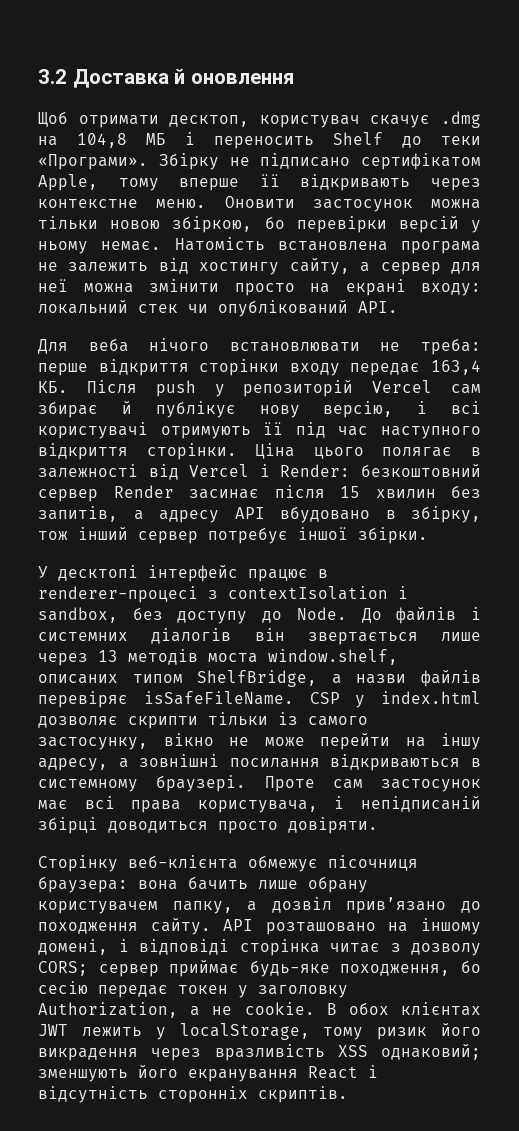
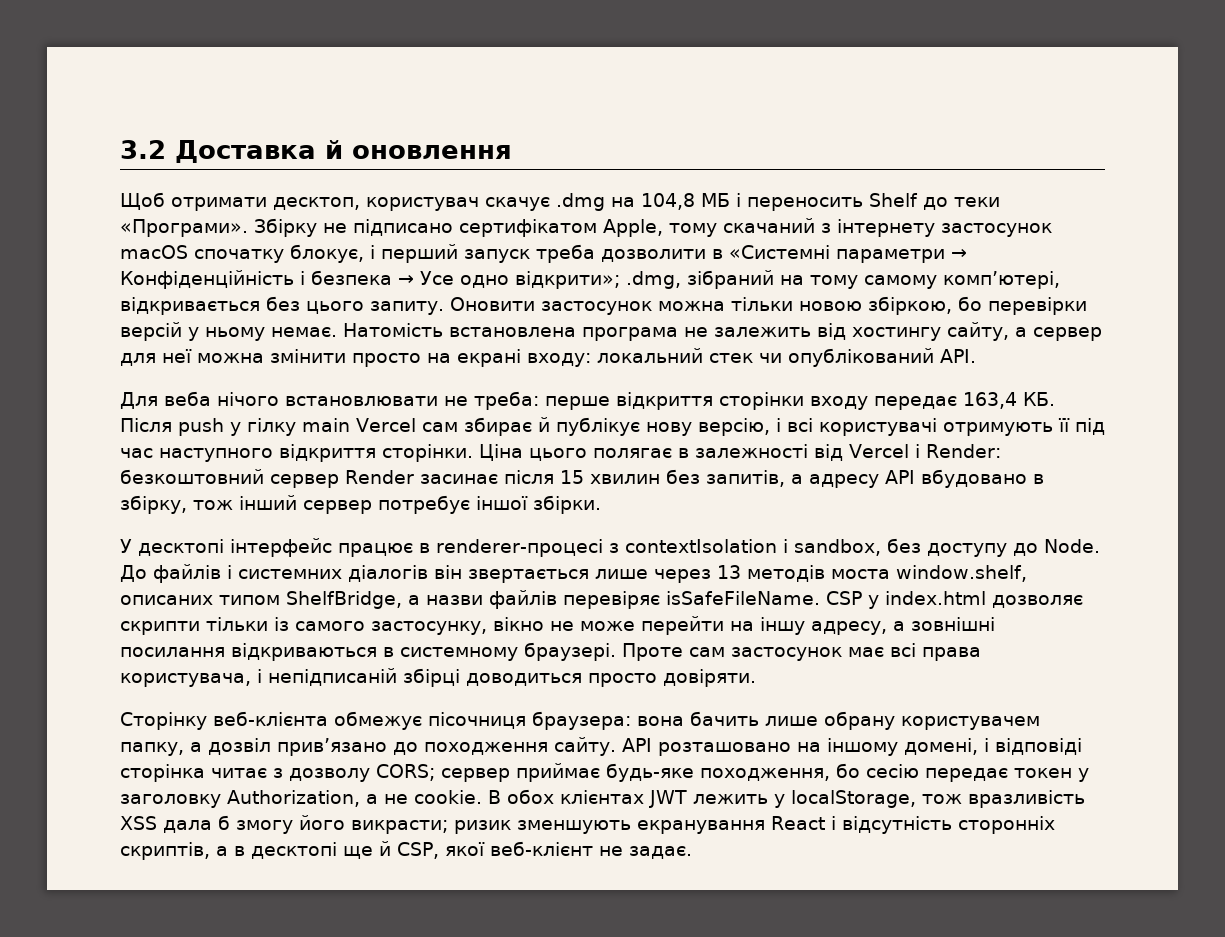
[179,174,481,191] [38,199,207,208] вперше її відкривають через контекстне меню. -> [723,218,1052,237] [120,244,967,263] [120,270,1060,289] [120,296,444,315] скачаний з інтернету застосунок macOS спочатку блокує, і перший запуск треба дозволити в «Системні параметри → Конфіденційність і безпека → Усе одно відкрити»; .dmg, зібраний на тому самому комп’ютері, відкривається без цього запиту.
[243,380,354,397] репозиторій -> [247,418,350,436] гілку main
[323,1023,481,1040] [38,1044,481,1061] [38,1065,178,1082] тому ризик його викрадення через вразливість XSS однаковий; зменшують його -> [922,790,1085,808] [120,815,631,834] тож вразливість XSS дала б змогу його викрасти; ризик зменшують
[258,1086,348,1103] скриптів. -> [120,841,692,860] скриптів, а в десктопі ще й CSP, якої веб-клієнт не задає.

